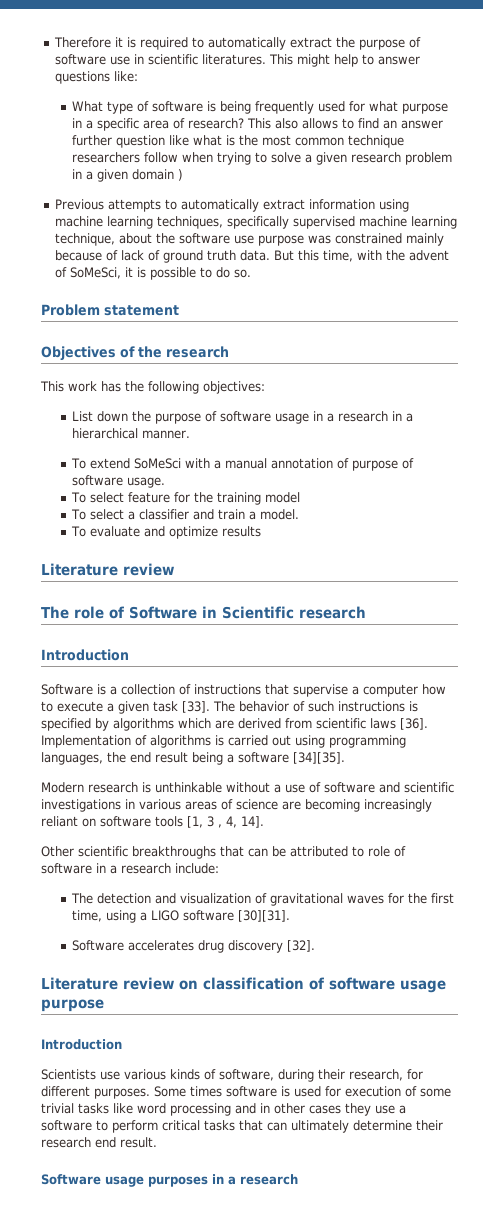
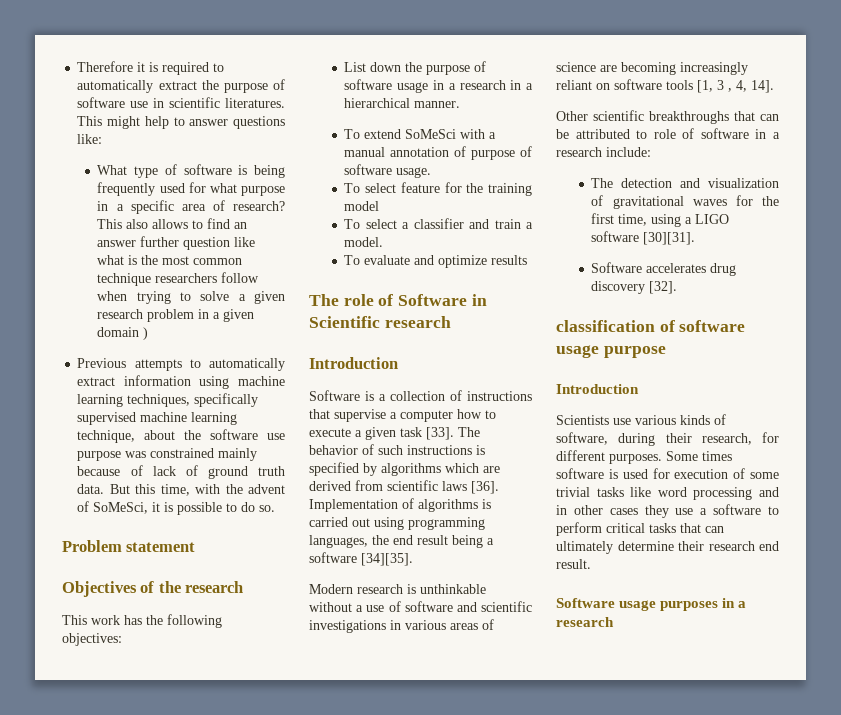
[41,563,174,576] // Literature review -> (528, 260) none
[41,977,198,990] Literature review on -> (678, 287) none

